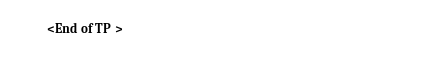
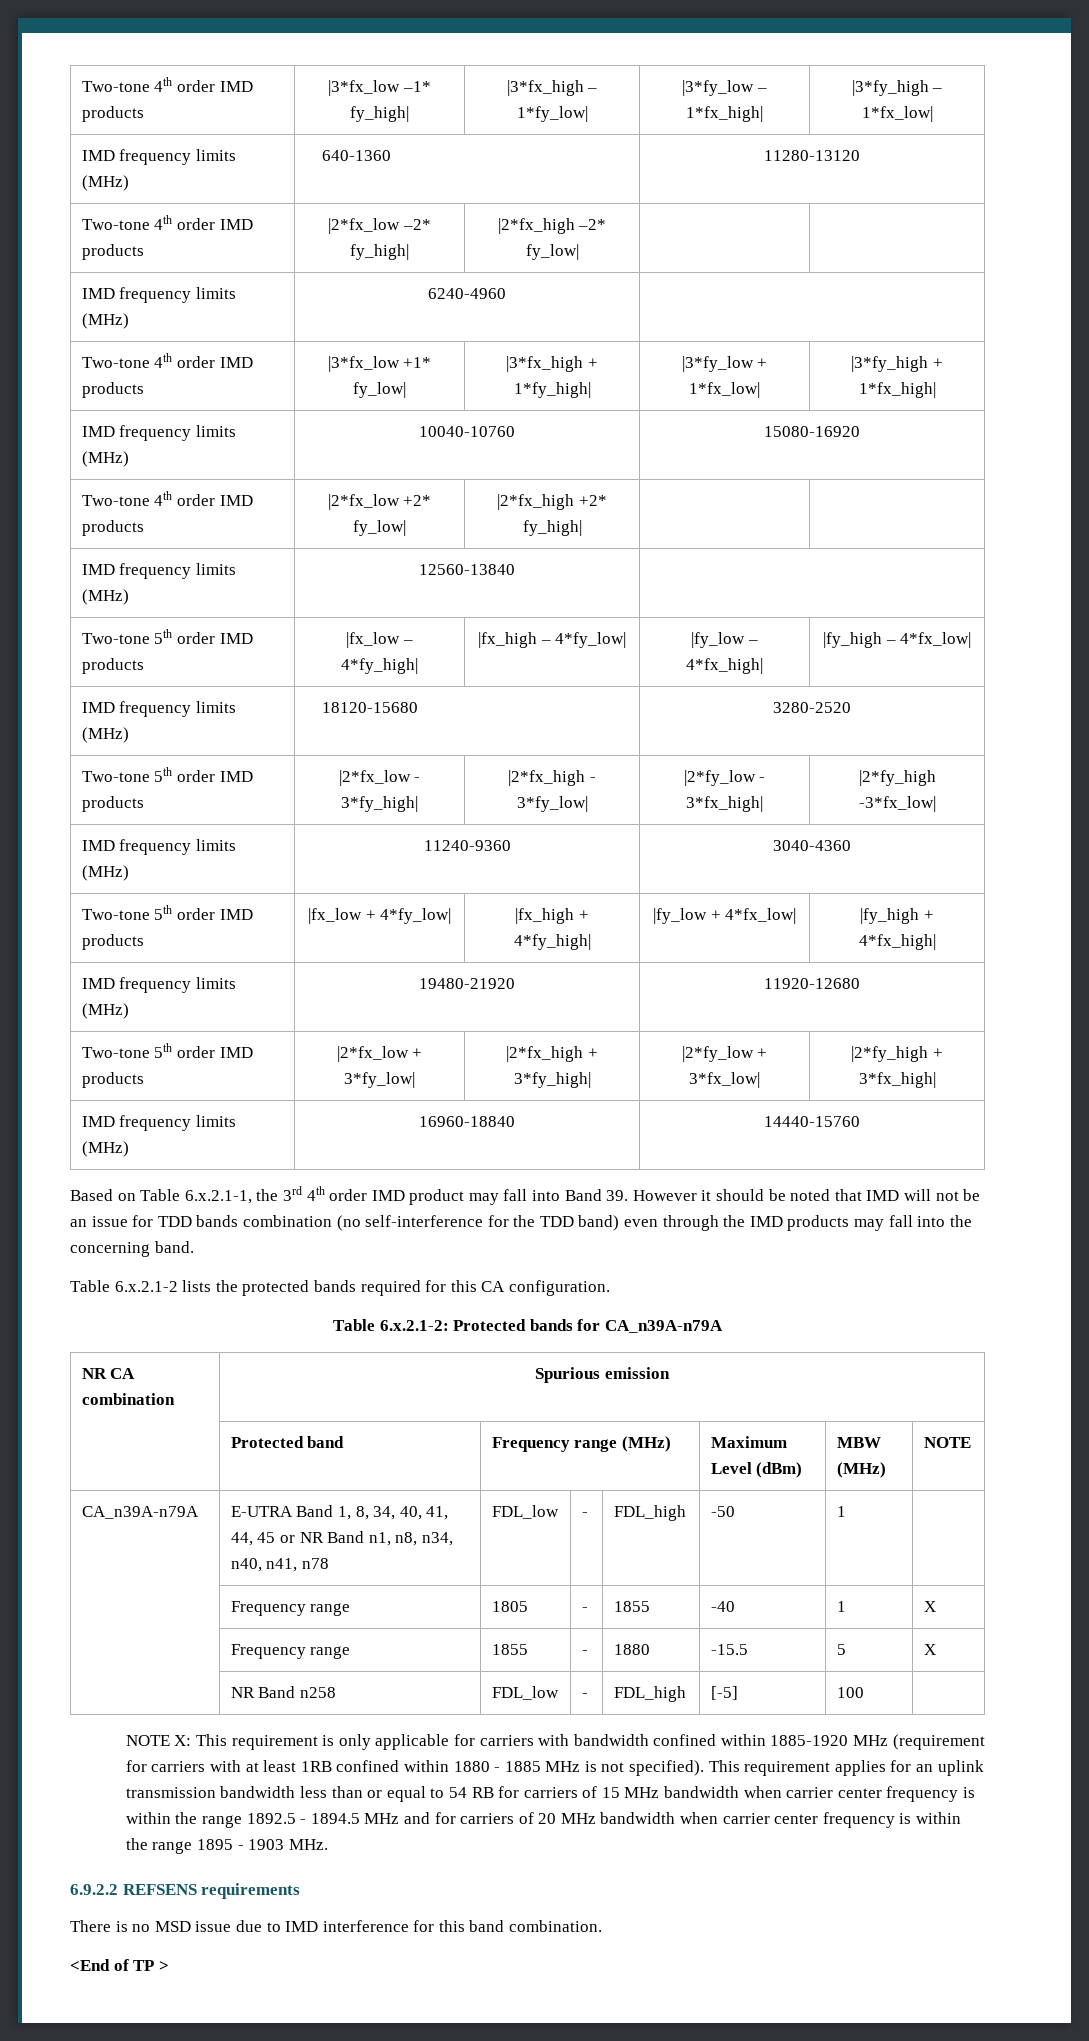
(47, 27) none -> [81,77,253,92] [81,106,144,122] [328,80,431,96] [350,106,409,122] [506,80,598,96] [516,106,588,122] [682,80,767,96] [686,106,763,122] [851,80,943,96] [861,106,933,122] [81,149,236,165] [81,175,129,191] [322,150,392,161] [763,150,860,161] [81,215,253,230] [81,244,144,260] [328,218,431,234] [350,244,409,260] [497,218,607,234] [525,244,579,260] [81,287,236,303] [81,313,129,329] [428,288,506,299] [81,353,253,368] [81,382,144,398] [327,356,432,372] [353,382,406,398] [506,356,598,372] [513,382,591,398] [681,356,768,372] [689,382,760,398] [851,356,943,372] [858,382,936,398] [81,425,236,441] [81,451,129,467] [419,426,515,437] [763,426,860,437] [81,491,253,506] [81,520,144,536] [327,494,432,510] [353,520,406,536] [497,494,607,510] [522,520,582,536] [81,563,236,579] [81,589,129,605] [419,564,515,575] [81,629,253,644] [81,658,144,674] [346,632,413,648] [341,658,418,674] [477,632,627,648] [691,632,758,648] [686,658,763,674] [822,632,972,648] [81,701,236,717] [81,727,129,743] [322,702,419,713] [772,702,851,713] [81,767,253,782] [81,796,144,812] [338,770,421,786] [341,796,418,812] [508,770,596,786] [516,796,588,812] [683,770,766,786] [686,796,763,812] [858,770,936,786] [858,796,936,812] [81,839,236,855] [81,865,129,881] [423,840,511,851] [772,840,851,851] [81,905,253,920] [81,934,144,950] [307,908,452,924] [515,908,589,924] [513,934,591,950] [652,908,797,924] [860,908,934,924] [858,934,936,950] [81,977,236,993] [81,1003,129,1019] [419,978,515,989] [763,978,860,989] [81,1043,253,1058] [81,1072,144,1088] [336,1046,423,1062] [344,1072,415,1088] [506,1046,598,1062] [513,1072,591,1088] [681,1046,768,1062] [689,1072,760,1088] [851,1046,943,1062] [858,1072,936,1088] [81,1115,236,1131] [81,1141,129,1157] [419,1116,515,1127] [763,1116,860,1127] [70,1186,981,1205] [70,1215,972,1231] [70,1241,194,1257] [70,1280,610,1296] [333,1319,723,1333] [81,1368,136,1379] [81,1393,175,1405] [535,1367,670,1383] [230,1436,345,1448] [491,1436,671,1452] [710,1436,787,1448] [710,1462,803,1478] [836,1437,881,1448] [836,1462,886,1478] [923,1437,971,1448] [81,1506,199,1519] [230,1505,449,1520] [230,1531,453,1546] [230,1558,329,1572] [491,1505,559,1519] [581,1512,588,1517] [613,1505,686,1521] [710,1506,735,1517] [836,1506,846,1517] [230,1601,351,1616] [491,1601,528,1612] [581,1607,588,1612] [613,1601,650,1612] [710,1601,735,1612] [836,1601,846,1612] [923,1601,936,1612] [230,1644,351,1659] [491,1644,528,1655] [581,1650,588,1655] [613,1644,650,1655] [710,1644,748,1655] [836,1644,846,1655] [923,1644,936,1655] [230,1686,336,1698] [491,1686,559,1700] [581,1693,588,1698] [613,1686,686,1702] [710,1686,738,1700] [836,1687,864,1698] [125,1734,985,1750] [125,1760,984,1776] [125,1786,976,1802] [125,1812,962,1828] [125,1838,328,1854] [70,1883,301,1899] [70,1920,603,1932] Two-tone 4th order IMD products | |3*fx_low –1* fy_high| | |3*fx_high – 1*fy_low| | |3*fy_low – 1*fx_high| | |3*fy_high – 1*fx_low| // IMD frequency limits (MHz) | 640-1360 | 11280-13120 // Two-tone 4th order IMD products | |2*fx_low –2* fy_high| | |2*fx_high –2* fy_low| | | // IMD frequency limits (MHz) | 6240-4960 | // Two-tone 4th order IMD products | |3*fx_low +1* fy_low| | |3*fx_high + 1*fy_high| | |3*fy_low + 1*fx_low| | |3*fy_high + 1*fx_high| // IMD frequency limits (MHz) | 10040-10760 | 15080-16920 // Two-tone 4th order IMD products | |2*fx_low +2* fy_low| | |2*fx_high +2* fy_high| | | // IMD frequency limits (MHz) | 12560-13840 | // Two-tone 5th order IMD products | |fx_low – 4*fy_high| | |fx_high – 4*fy_low| | |fy_low – 4*fx_high| | |fy_high – 4*fx_low| // IMD frequency limits (MHz) | 18120-15680 | 3280-2520 // Two-tone 5th order IMD products | |2*fx_low - 3*fy_high| | |2*fx_high - 3*fy_low| | |2*fy_low - 3*fx_high| | |2*fy_high -3*fx_low| // IMD frequency limits (MHz) | 11240-9360 | 3040-4360 // Two-tone 5th order IMD products | |fx_low + 4*fy_low| | |fx_high + 4*fy_high| | |fy_low + 4*fx_low| | |fy_high + 4*fx_high| // IMD frequency limits (MHz) | 19480-21920 | 11920-12680 // Two-tone 5th order IMD products | |2*fx_low + 3*fy_low| | |2*fx_high + 3*fy_high| | |2*fy_low + 3*fx_low| | |2*fy_high + 3*fx_high| // IMD frequency limits (MHz) | 16960-18840 | 14440-15760 // Based on Table 6.x.2.1-1, the 3rd 4th order IMD product may fall into Band 39. However it should be noted that IMD will not be an issue for TDD bands combination (no self-interference for the TDD band) even through the IMD products may fall into the concerning band. // Table 6.x.2.1-2 lists the protected bands required for this CA configuration. // Table 6.x.2.1-2: Protected bands for CA_n39A-n79A // NR CA combination | Spurious emission // | Protected band | Frequency range (MHz) | Maximum Level (dBm) | MBW (MHz) | NOTE // CA_n39A-n79A | E-UTRA Band 1, 8, 34, 40, 41, 44, 45 or NR Band n1, n8, n34, n40, n41, n78 | FDL_low | - | FDL_high | -50 | 1 | // | Frequency range | 1805 | - | 1855 | -40 | 1 | X // | Frequency range | 1855 | - | 1880 | -15.5 | 5 | X // | NR Band n258 | FDL_low | - | FDL_high | [-5] | 100 | // NOTE X: This requirement is only applicable for carriers with bandwidth confined within 1885-1920 MHz (requirement for carriers with at least 1RB confined within 1880 - 1885 MHz is not specified). This requirement applies for an uplink transmission bandwidth less than or equal to 54 RB for carriers of 15 MHz bandwidth when carrier center frequency is within the range 1892.5 - 1894.5 MHz and for carriers of 20 MHz bandwidth when carrier center frequency is within the range 1895 - 1903 MHz. // 6.9.2.2 REFSENS requirements // There is no MSD issue due to IMD interference for this band combination. //

